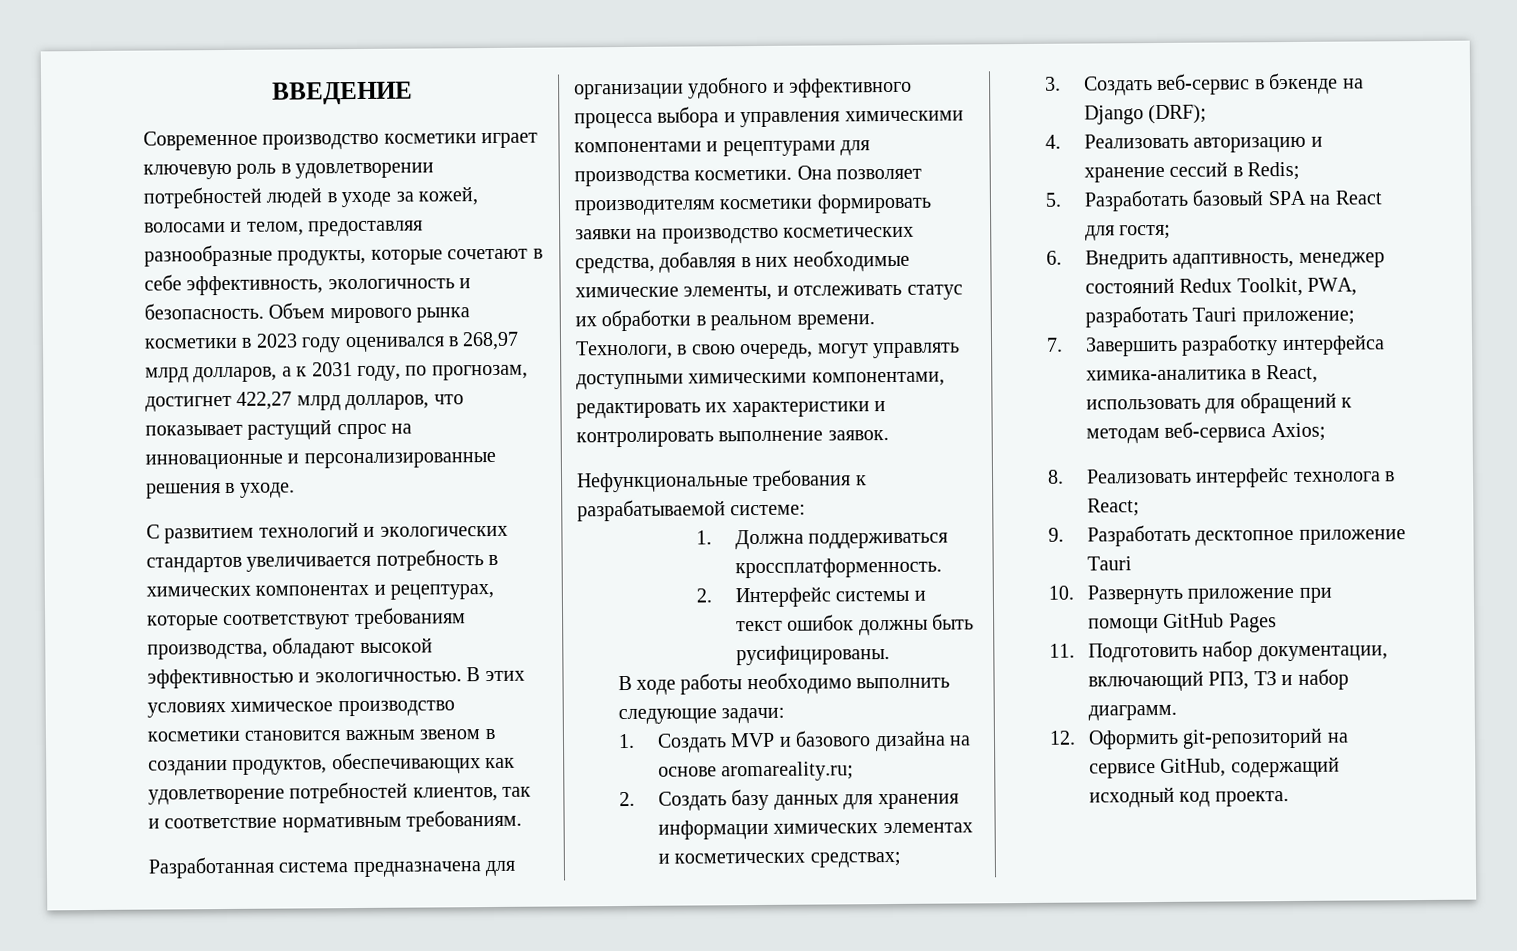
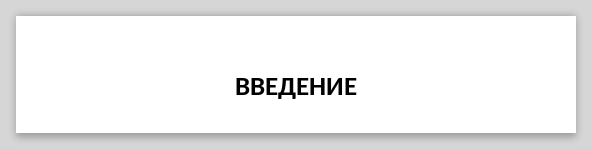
[143,130,539,151] [143,162,435,180] [143,186,478,209] [144,220,424,237] [144,244,543,267] [144,274,472,296] [144,302,471,324] [144,331,520,353] [145,362,528,383] [145,391,464,412] [145,419,413,440] [145,451,496,470] [146,482,295,499] [146,522,508,544] [146,549,499,573] [146,583,495,600] [147,607,466,631] [147,637,433,660] [147,667,525,689] [147,700,455,718] [147,728,495,742] [148,752,516,776] [148,781,532,805] [148,809,523,833] [148,856,516,879] [574,76,913,100] [574,106,964,129] [574,140,871,157] [574,165,923,187] [574,193,932,216] [575,226,915,244] [575,249,910,274] [575,284,963,301] [575,309,875,332] [575,340,960,360] [576,371,945,390] [576,401,887,419] [576,430,889,448] [576,469,867,493] [577,499,807,522] [695,529,949,550] [735,557,943,579] [695,586,926,608] [736,613,975,636] [736,645,891,666] [617,672,951,695] [617,707,785,725] [617,730,972,753] [658,761,855,782] [618,788,959,811] [658,819,973,840] [658,851,901,868] [1044,72,1364,96] [1084,104,1208,125] [1044,133,1323,153] [1084,161,1301,183] [1044,189,1382,212] [1085,224,1172,241] [1045,249,1385,270] [1085,277,1358,297] [1085,305,1355,328] [1045,334,1385,357] [1086,364,1318,384] [1086,391,1353,414] [1086,421,1326,444] [1046,467,1396,488] [1087,498,1141,517] [1047,524,1406,547] [1087,556,1133,571] [1047,584,1332,605] [1088,613,1277,634] [1048,640,1388,663] [1088,668,1349,692] [1088,704,1178,721] [1048,727,1349,750] [1089,756,1340,779] [1089,786,1289,808] // Современное производство косметики играет ключевую роль в удовлетворении потребностей людей в уходе за кожей, волосами и телом, предоставляя разнообразные продукты, которые сочетают в себе эффективность, экологичность и безопасность. Объем мирового рынка косметики в 2023 году оценивался в 268,97 млрд долларов, а к 2031 году, по прогнозам, достигнет 422,27 млрд долларов, что показывает растущий спрос на инновационные и персонализированные решения в уходе. // С развитием технологий и экологических стандартов увеличивается потребность в химических компонентах и рецептурах, которые соответствуют требованиям производства, обладают высокой эффективностью и экологичностью. В этих условиях химическое производство косметики становится важным звеном в создании продуктов, обеспечивающих как удовлетворение потребностей клиентов, так и соответствие нормативным требованиям. // Разработанная система предназначена для организации удобного и эффективного процесса выбора и управления химическими компонентами и рецептурами для производства косметики. Она позволяет производителям косметики формировать заявки на производство косметических средства, добавляя в них необходимые химические элементы, и отслеживать статус их обработки в реальном времени. Технологи, в свою очередь, могут управлять доступными химическими компонентами, редактировать их характеристики и контролировать выполнение заявок. // Нефункциональные требования к разрабатываемой системе: // 1. Должна поддерживаться кроссплатформенность. // 2. Интерфейс системы и текст ошибок должны быть русифицированы. // В ходе работы необходимо выполнить следующие задачи: // 1. Создать MVP и базового дизайна на основе aromareality.ru; // 2. Создать базу данных для хранения информации химических элементах и косметических средствах; // 3. Создать веб-сервис в бэкенде на Django (DRF); // 4. Реализовать авторизацию и хранение сессий в Redis; // 5. Разработать базовый SPA на React для гостя; // 6. Внедрить адаптивность, менеджер состояний Redux Toolkit, PWА, разработать Tauri приложение; // 7. Завершить разработку интерфейса химика-аналитика в React, использовать для обращений к методам веб-сервиса Axios; // 8. Реализовать интерфейс технолога в React; // 9. Разработать десктопное приложение Tauri // 10. Развернуть приложение при помощи GitHub Pages // 11. Подготовить набор документации, включающий РПЗ, ТЗ и набор диаграмм. // 12. Оформить git-репозиторий на сервисе GitHub, содержащий исходный код проекта. -> (357, 88) none

